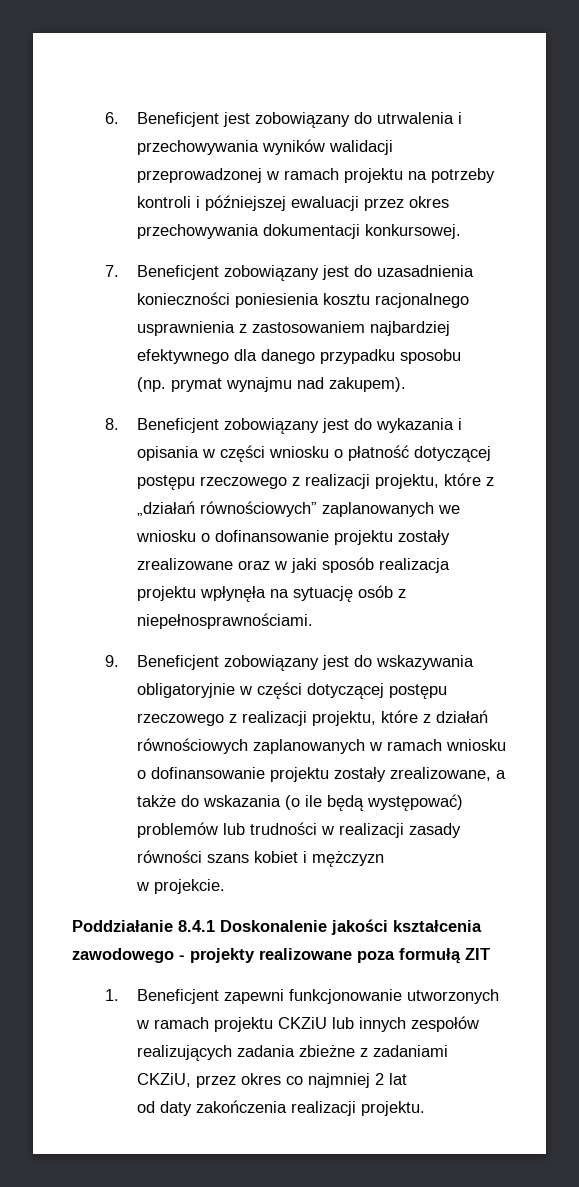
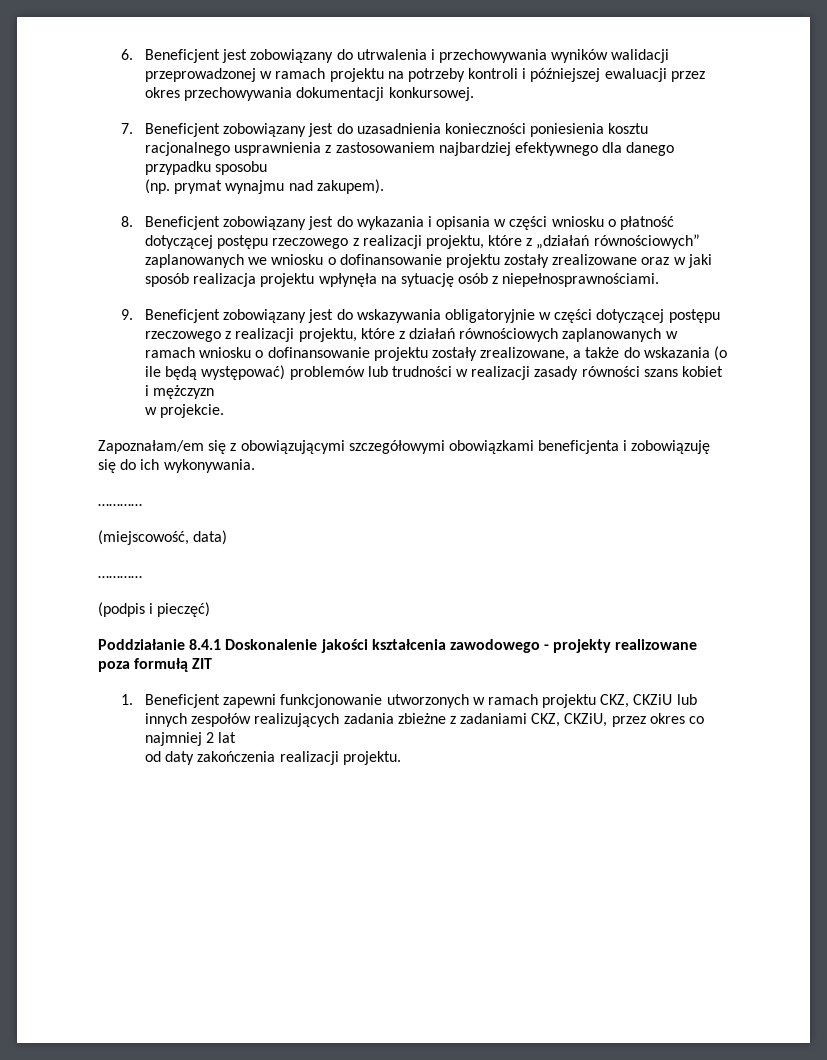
(226, 886) none -> [98,440,711,454] [98,459,255,473] [98,504,142,506] [98,530,228,545] [98,576,142,578] [98,602,211,617] // Zapoznałam/em się z obowiązującymi szczegółowymi obowiązkami beneficjenta i zobowiązuję się do ich wykonywania. // ………… // (miejscowość, data) // ………… // (podpis i pieczęć)
(274, 1024) none -> [600,694,630,708] CKZ,
(449, 1051) none -> [531,713,561,727] CKZ,

